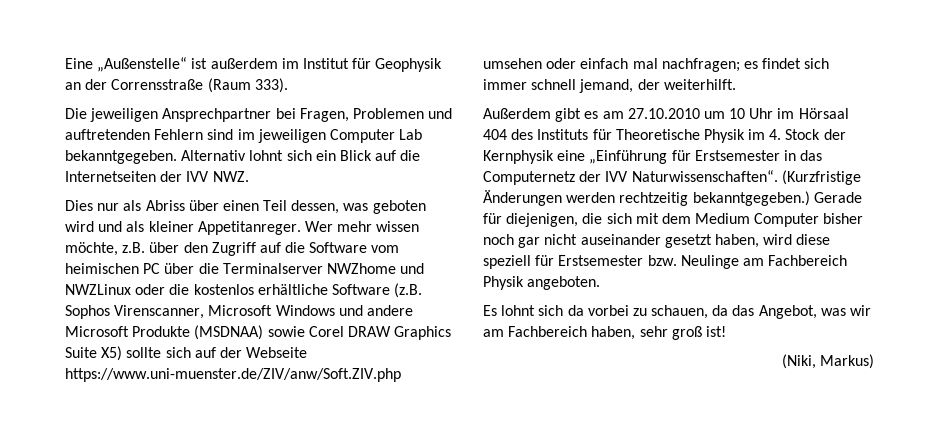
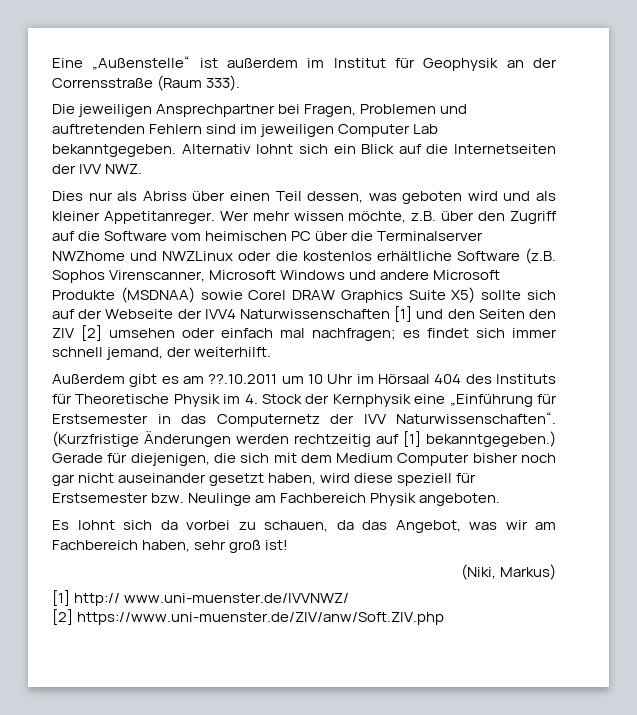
[65,368,401,382] https://www.uni-muenster.de/ZIV/anw/Soft.ZIV.php -> [177,306,556,322] [52,325,102,341] der IVV4 Naturwissenschaften [1] und den Seiten den ZIV [2]
[627,108,700,119] 27.10.2010 -> [208,374,278,384] ??.10.2011
(689, 199) none -> [376,431,421,447] auf [1]
(874, 361) none -> [52,590,350,606] [52,609,445,625] // [1] http:// www.uni-muenster.de/IVVNWZ/ // [2] https://www.uni-muenster.de/ZIV/anw/Soft.ZIV.php

